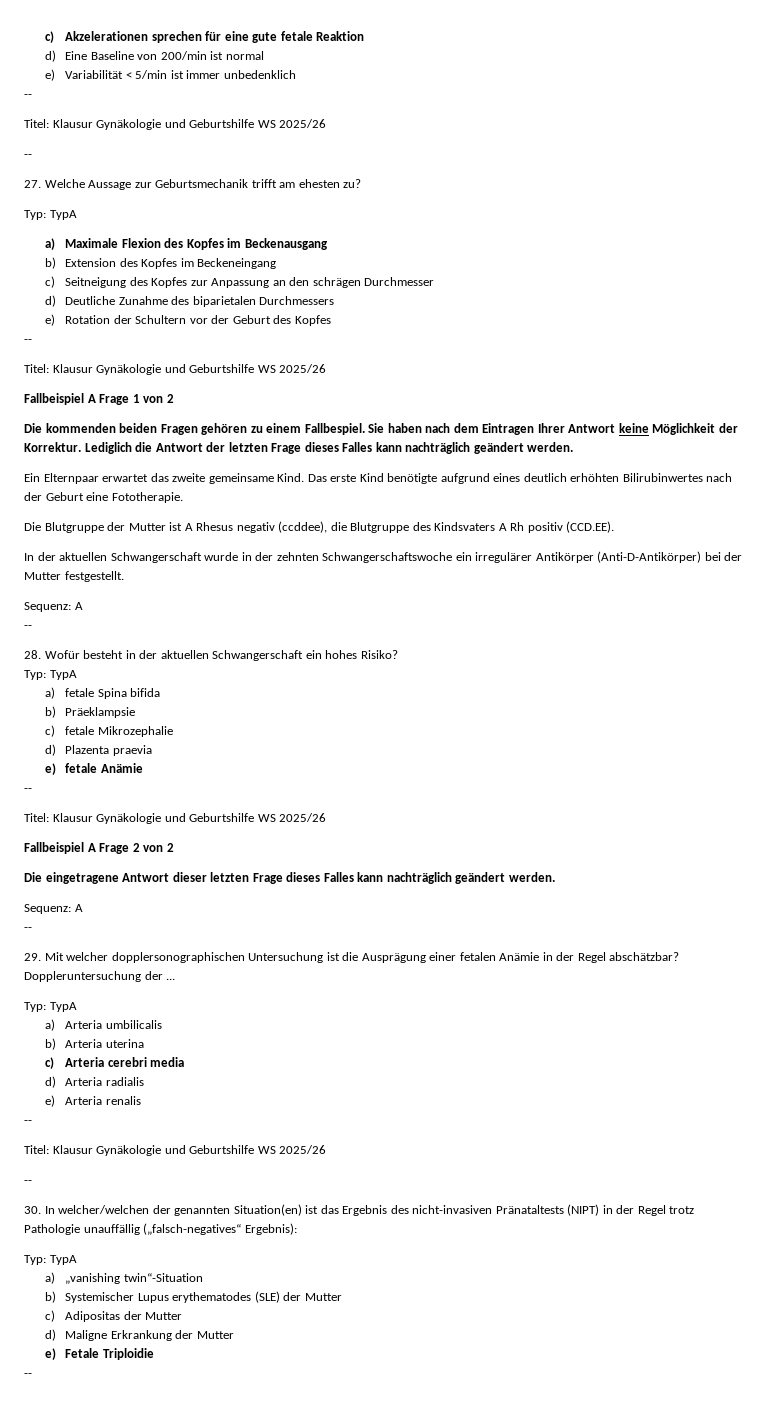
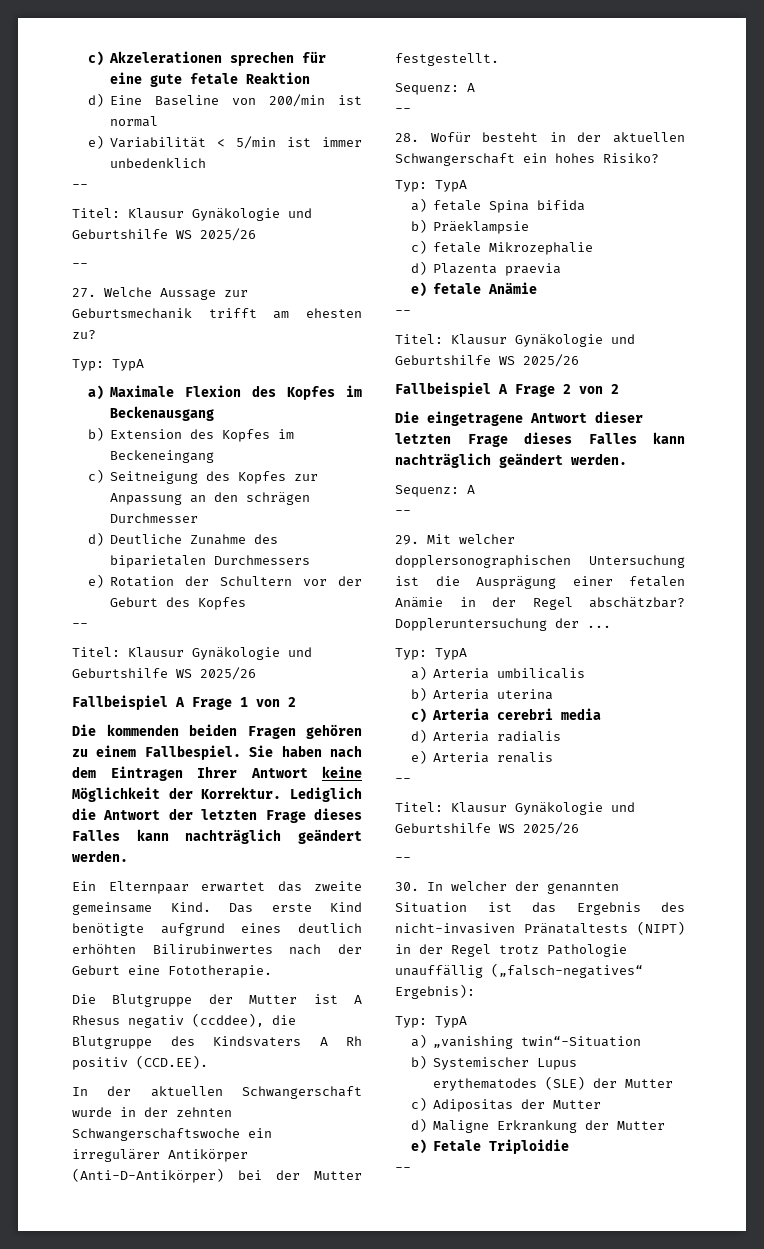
[58,1205,150,1214] welcher/welchen -> [451,881,507,891] welcher
[233,1204,302,1216] Situation(en) -> [395,902,467,913] Situation

